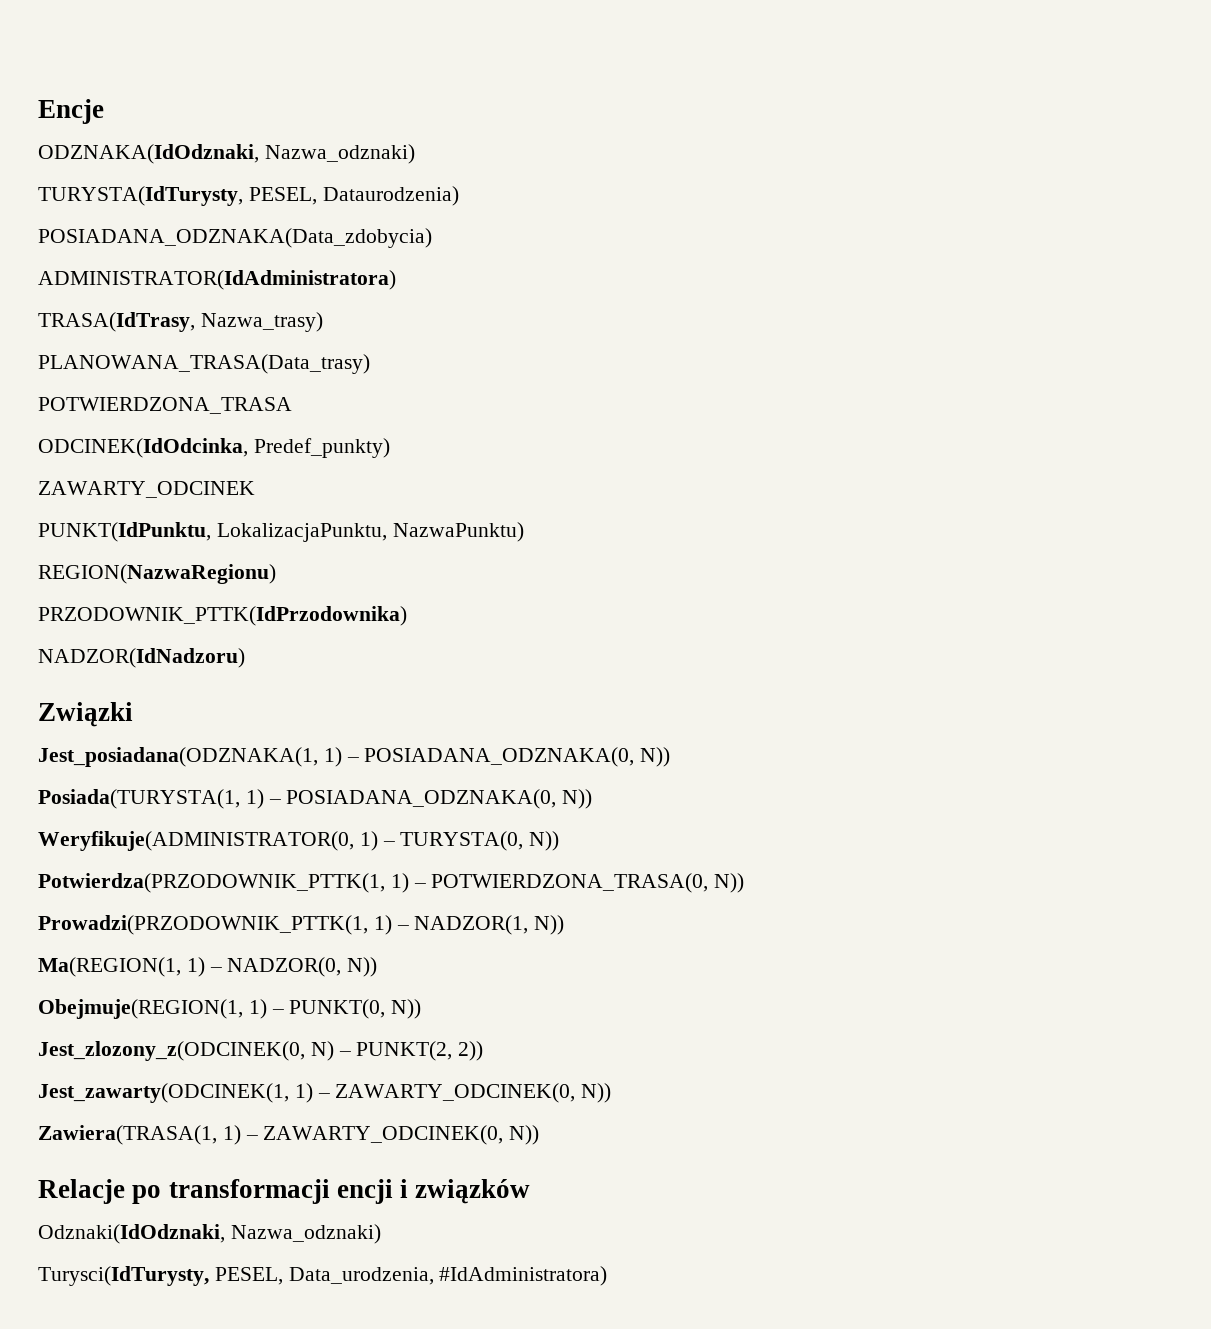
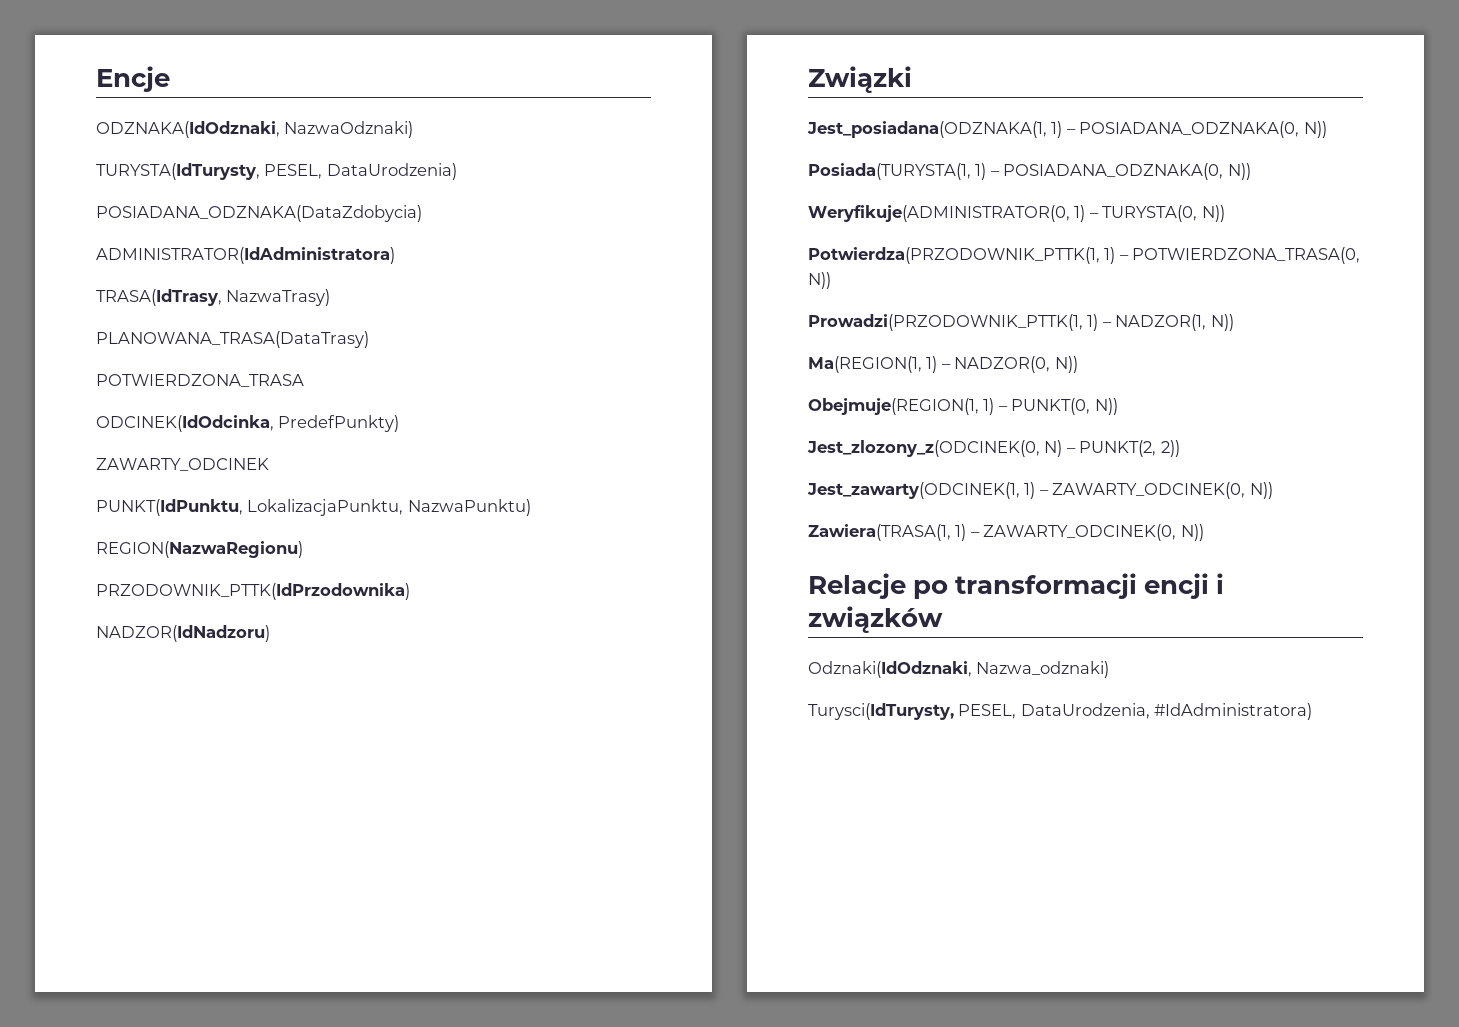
[264,144,415,164] Nazwa_odznaki) -> [284,121,414,138] NazwaOdznaki)
[322,186,459,206] [38,228,432,248] Dataurodzenia) // POSIADANA_ODZNAKA(Data_zdobycia) -> [326,163,457,180] [96,205,422,222] DataUrodzenia) // POSIADANA_ODZNAKA(DataZdobycia)
[200,312,323,332] [38,354,370,374] Nazwa_trasy) // PLANOWANA_TRASA(Data_trasy) -> [226,289,331,306] [96,331,369,348] NazwaTrasy) // PLANOWANA_TRASA(DataTrasy)
[253,438,390,458] Predef_punkty) -> [278,415,400,432] PredefPunkty)
[288,1267,434,1285] Data_urodzenia, -> [1020,703,1150,719] DataUrodzenia,

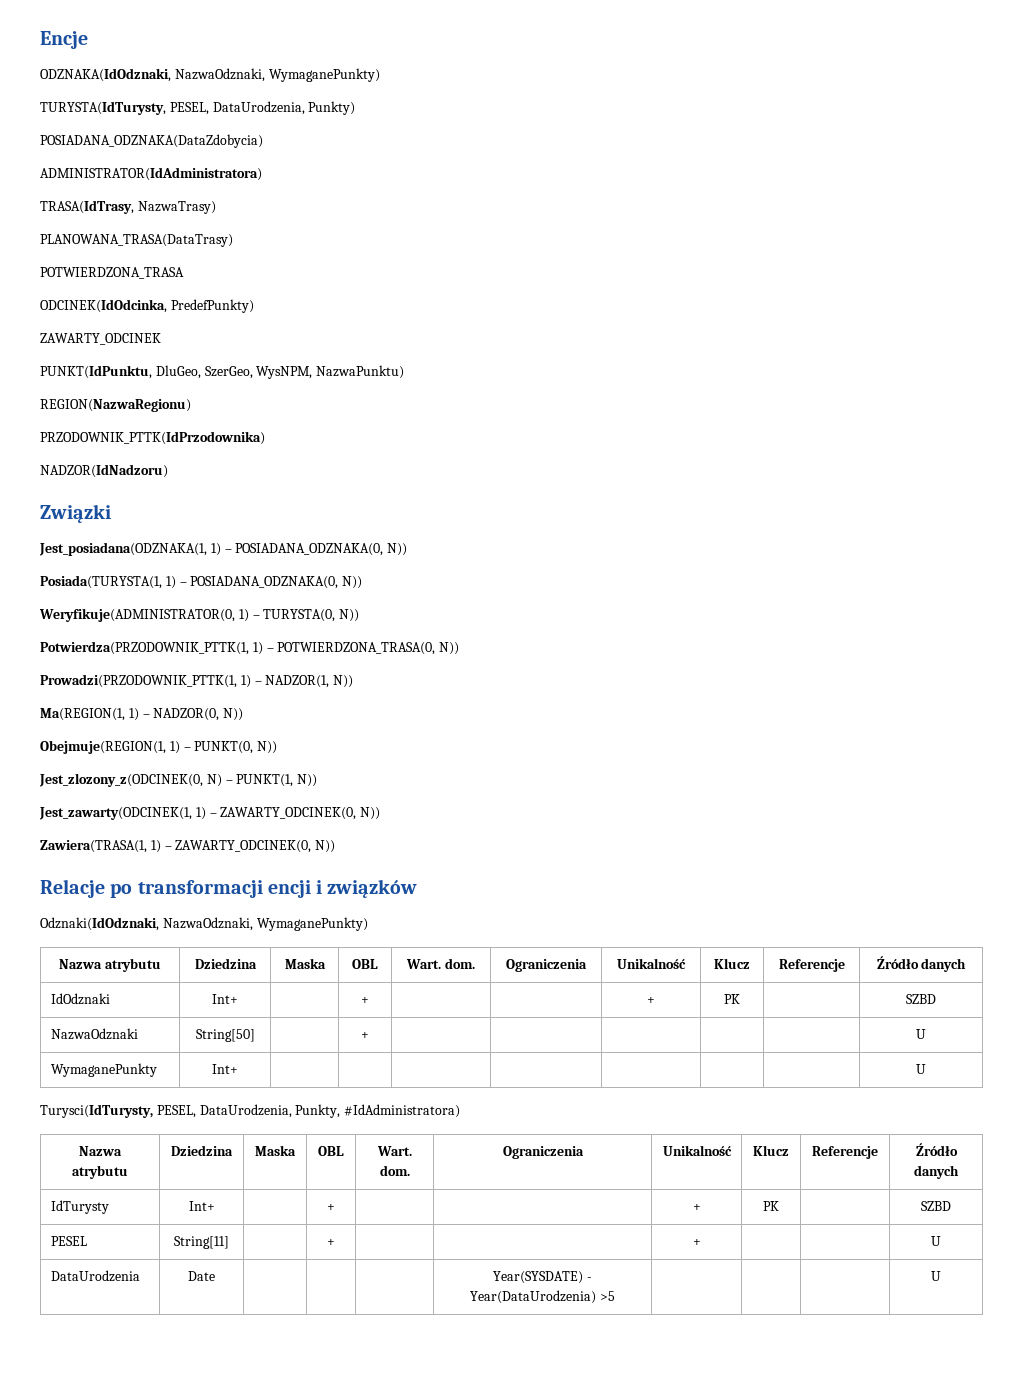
[284,121,414,138] NazwaOdznaki) -> [174,68,380,82] NazwaOdznaki, WymaganePunkty)
[326,163,457,180] DataUrodzenia) -> [212,101,356,115] DataUrodzenia, Punkty)
[247,499,404,516] LokalizacjaPunktu, -> [155,365,313,379] DluGeo, SzerGeo, WysNPM,
[1079,440,1180,457] PUNKT(2, 2)) -> [236,774,318,787] PUNKT(1, N))
[976,661,1110,678] Nazwa_odznaki) -> [162,917,368,931] [59,958,161,972] [194,958,257,969] [284,958,326,969] [352,959,378,969] [406,958,475,969] [506,959,587,972] [617,958,686,969] [714,958,750,969] [778,959,845,972] [876,956,967,972] [50,993,110,1005] [212,994,238,1004] [361,997,369,1004] [647,997,655,1004] [724,994,740,1004] [906,994,936,1004] [50,1028,138,1040] [195,1029,255,1042] [361,1032,369,1039] [916,1029,926,1039] [50,1063,157,1077] [212,1064,238,1074] [916,1064,926,1074] NazwaOdznaki, WymaganePunkty) // Nazwa atrybutu | Dziedzina | Maska | OBL | Wart. dom. | Ograniczenia | Unikalność | Klucz | Referencje | Źródło danych // IdOdznaki | Int+ | | + | | | + | PK | | SZBD // NazwaOdznaki | String[50] | | + | | | | | | U // WymaganePunkty | Int+ | | | | | | | | U
(1150, 711) none -> [295,1104,341,1118] Punkty,
(1313, 711) none -> [79,1146,122,1156] [72,1165,128,1179] [171,1145,233,1156] [255,1145,296,1156] [318,1146,344,1156] [376,1146,412,1156] [379,1165,410,1176] [502,1146,584,1159] [662,1145,732,1156] [753,1145,789,1156] [812,1146,878,1159] [915,1143,958,1156] [914,1165,959,1179] [50,1200,109,1214] [188,1201,215,1211] [327,1204,335,1211] [692,1204,701,1211] [763,1201,779,1211] [921,1201,951,1211] [50,1236,87,1246] [174,1236,229,1249] [327,1239,335,1246] [692,1239,701,1246] [931,1236,941,1246] [50,1270,140,1282] [188,1271,215,1281] [493,1271,592,1284] [470,1290,615,1304] [931,1271,941,1281] // Nazwa atrybutu | Dziedzina | Maska | OBL | Wart. dom. | Ograniczenia | Unikalność | Klucz | Referencje | Źródło danych // IdTurysty | Int+ | | + | | | + | PK | | SZBD // PESEL | String[11] | | + | | | + | | | U // DataUrodzenia | Date | | | | Year(SYSDATE) - Year(DataUrodzenia) >5 | | | | U

